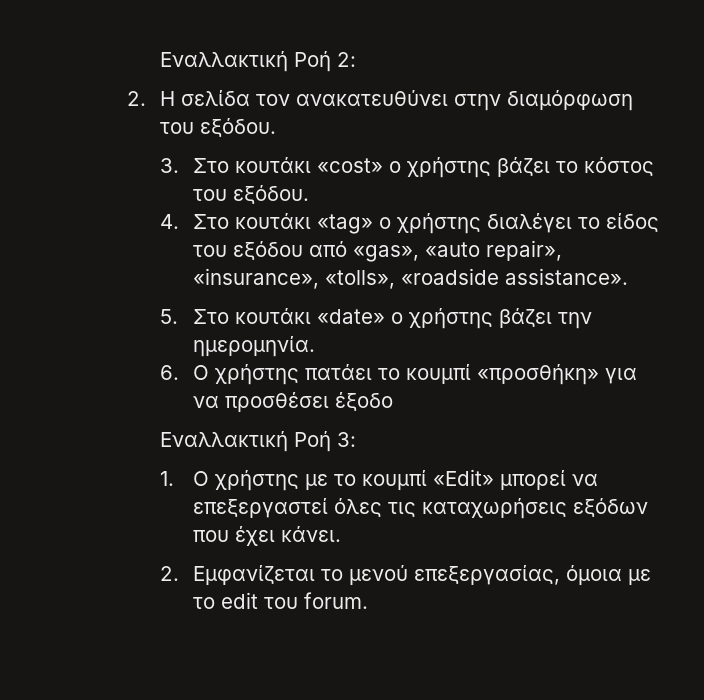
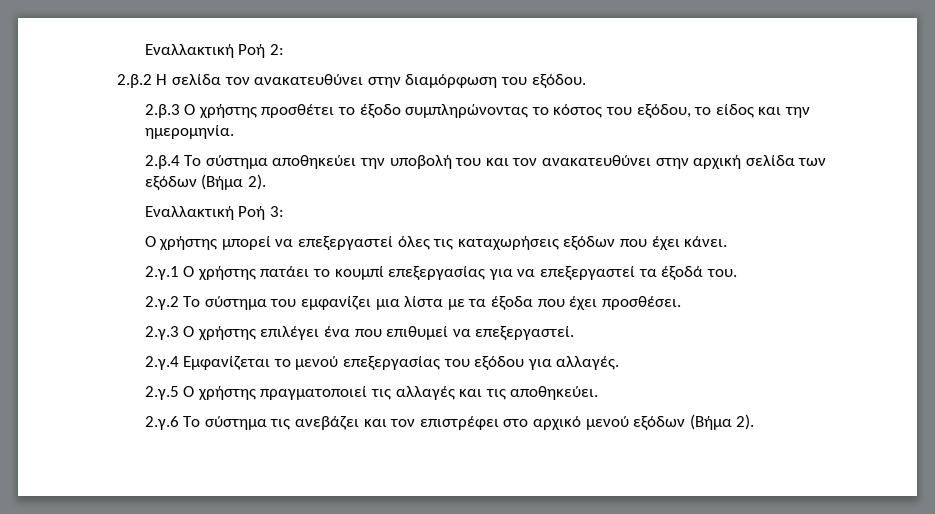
[126,91,146,106] 2. -> [116,74,152,88] 2.β.2
[159,157,654,178] [192,185,309,204] [159,213,659,234] [192,240,562,262] [192,268,628,289] [159,308,592,329] [192,336,315,357] [159,364,637,385] [192,392,393,412] 3. Στο κουτάκι «cost» ο χρήστης βάζει το κόστος του εξόδου. // 4. Στο κουτάκι «tag» ο χρήστης διαλέγει το είδος του εξόδου από «gas», «auto repair», «insurance», «tolls», «roadside assistance». // 5. Στο κουτάκι «date» ο χρήστης βάζει την ημερομηνία. // 6. Ο χρήστης πατάει το κουμπί «προσθήκη» για να προσθέσει έξοδο -> [144,104,810,119] [144,125,234,139] [144,155,827,169] [144,174,266,191] 2.β.3 Ο χρήστης προσθέτει το έξοδο συμπληρώνοντας το κόστος του εξόδου, το είδος και την ημερομηνία. // 2.β.4 Το σύστημα αποθηκεύει την υποβολή του και τον ανακατευθύνει στην αρχική σελίδα των εξόδων (Βήμα 2).
[159,469,494,491] 1. Ο χρήστης με το κουμπί «Edit» -> [144,236,218,250] Ο χρήστης
[159,565,651,586] [192,592,368,609] 2. Εμφανίζεται το μενού επεξεργασίας, όμοια με το edit του forum. -> [144,266,737,281] [144,296,681,311] [144,326,575,341] [144,356,620,371] [144,386,599,400] [144,414,755,431] 2.γ.1 Ο χρήστης πατάει το κουμπί επεξεργασίας για να επεξεργαστεί τα έξοδά του. // 2.γ.2 Το σύστημα του εμφανίζει μια λίστα με τα έξοδα που έχει προσθέσει. // 2.γ.3 Ο χρήστης επιλέγει ένα που επιθυμεί να επεξεργαστεί. // 2.γ.4 Εμφανίζεται το μενού επεξεργασίας του εξόδου για αλλαγές. // 2.γ.5 Ο χρήστης πραγματοποιεί τις αλλαγές και τις αποθηκεύει. // 2.γ.6 Το σύστημα τις ανεβάζει και τον επιστρέφει στο αρχικό μενού εξόδων (Βήμα 2).

